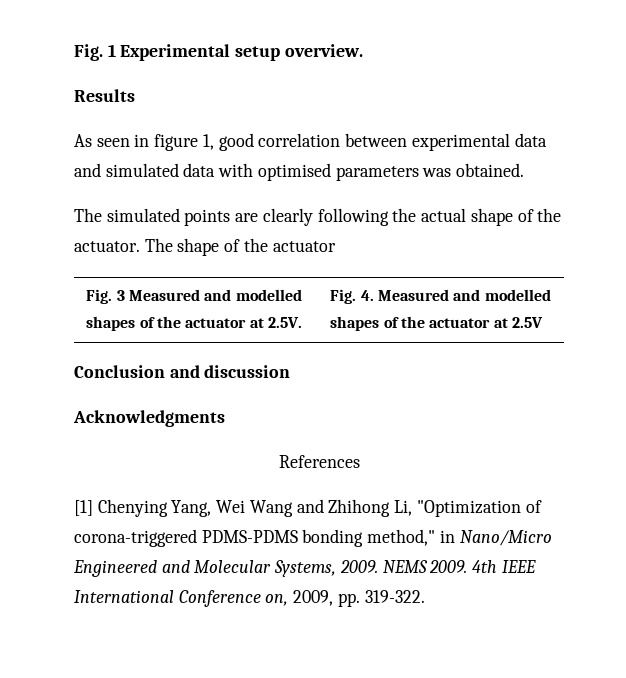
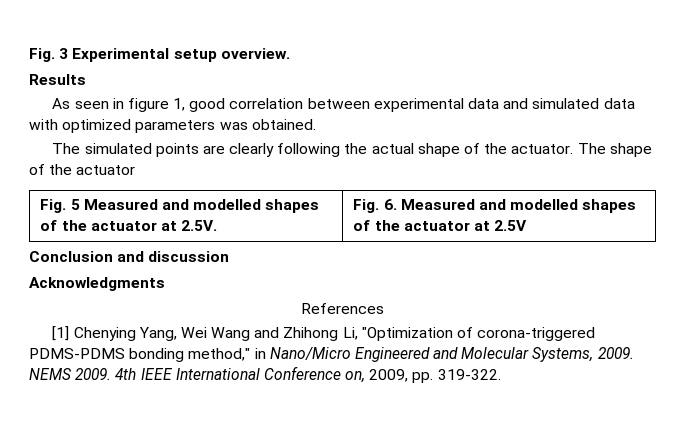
[74,44,116,61] Fig. 1 -> [29,48,69,62] Fig. 3
[257,163,331,181] optimised -> [62,119,132,133] optimized
[116,290,125,301] 3 -> [70,199,80,210] 5
[360,290,374,301] 4. -> [383,199,397,210] 6.

